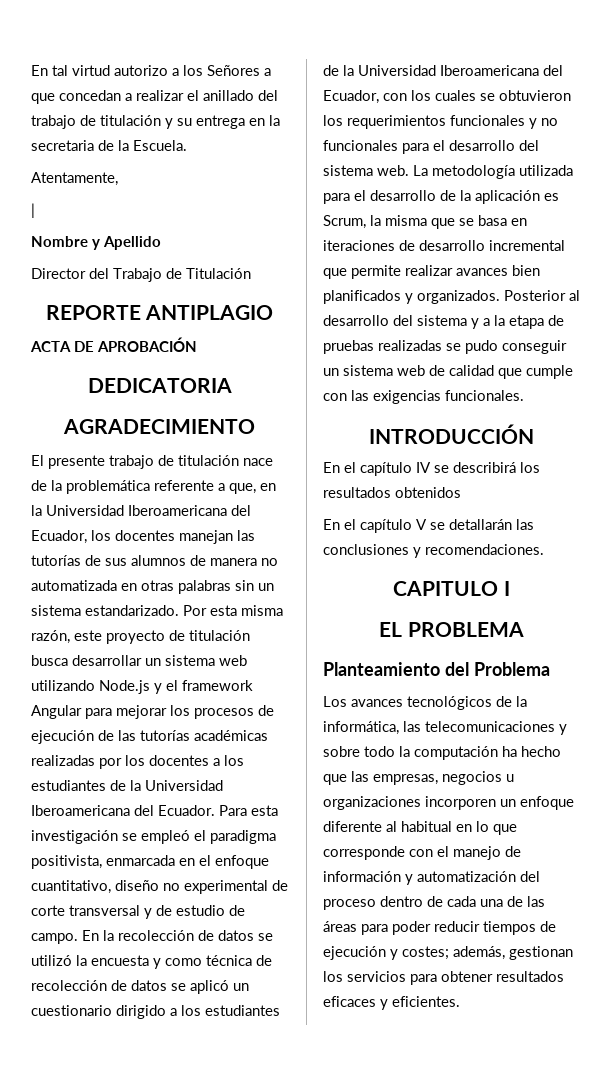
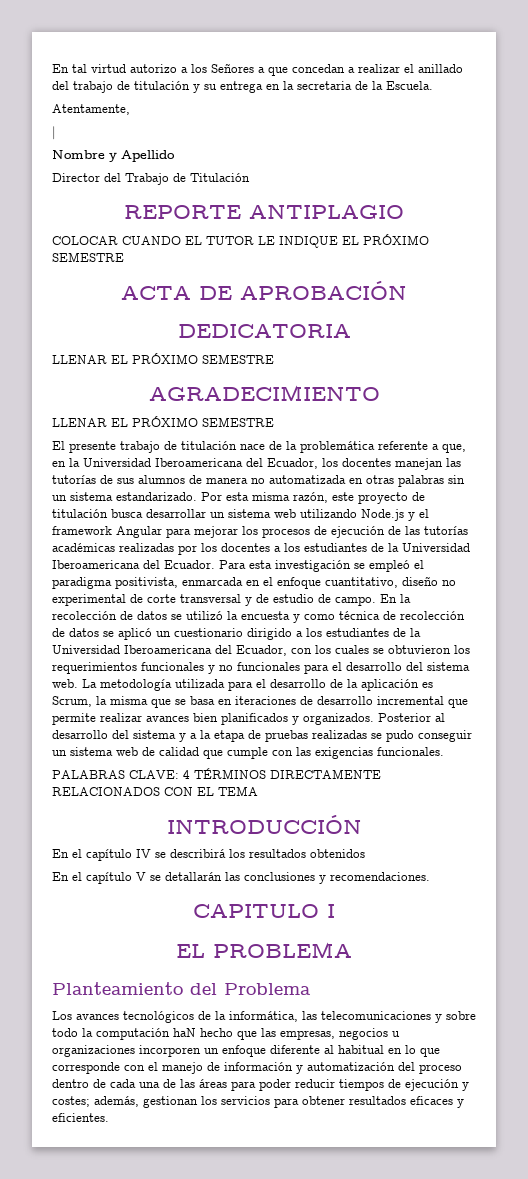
[30,337,197,352] [87,378,232,393] [63,419,255,434] ACTA DE APROBACIÓN // DEDICATORIA // AGRADECIMIENTO -> [52,234,429,248] [52,252,124,262] [121,281,407,300] [177,324,351,338] [52,353,274,364] [148,385,380,401] [52,416,274,427] COLOCAR CUANDO EL TUTOR LE INDIQUE EL PRÓXIMO SEMESTRE // ACTA DE APROBACIÓN // DEDICATORIA // LLENAR EL PRÓXIMO SEMESTRE // AGRADECIMIENTO // LLENAR EL PRÓXIMO SEMESTRE
(524, 395) none -> [52,768,381,779] [52,786,258,796] // PALABRAS CLAVE: 4 TÉRMINOS DIRECTAMENTE RELACIONADOS CON EL TEMA
[502,746,517,757] ha -> [173,1028,196,1037] haN

